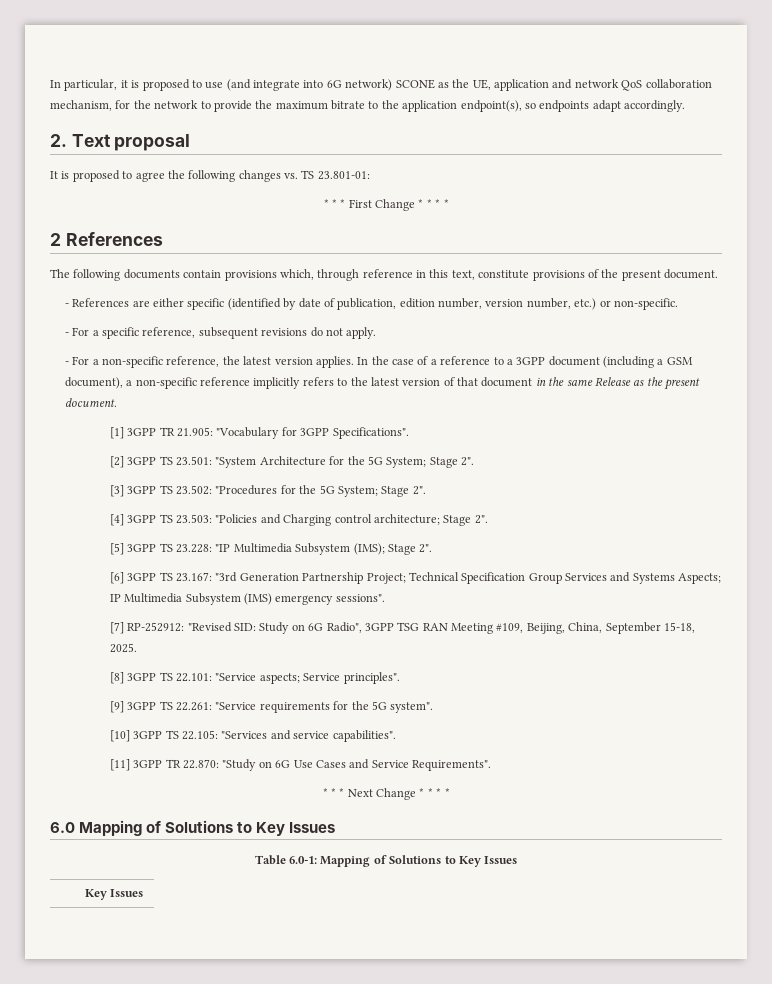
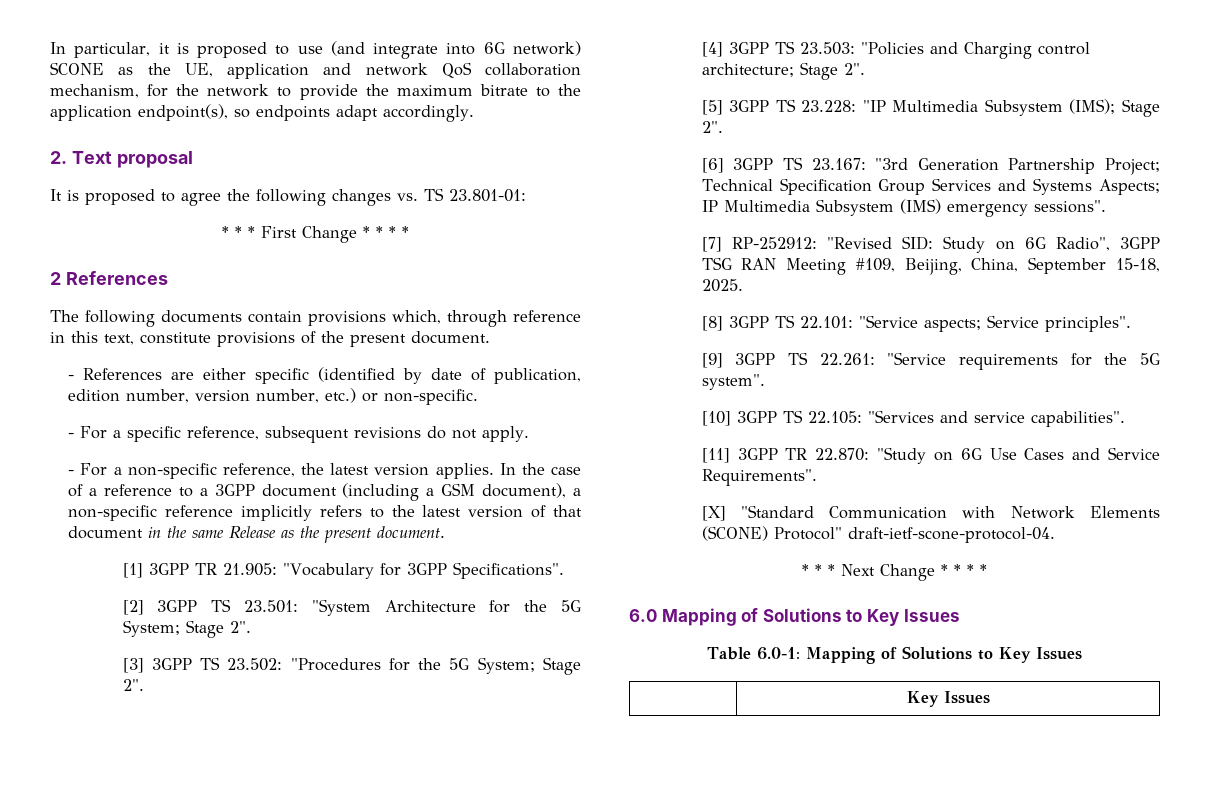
(492, 765) none -> [701,505,1160,521] [701,526,1055,543] // [X] "Standard Communication with Network Elements (SCONE) Protocol" draft-ietf-scone-protocol-04.

